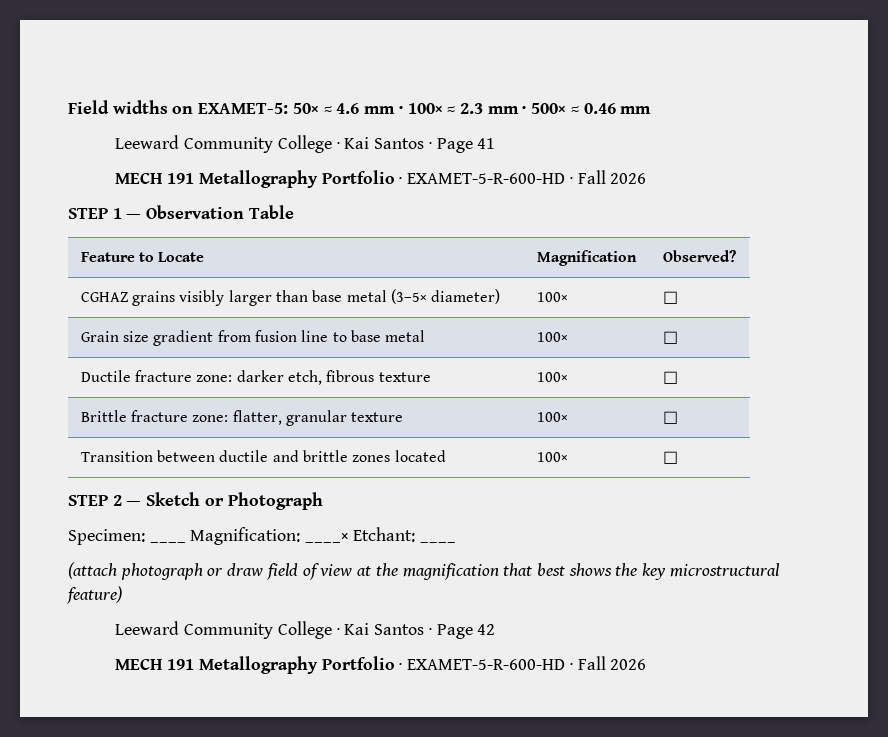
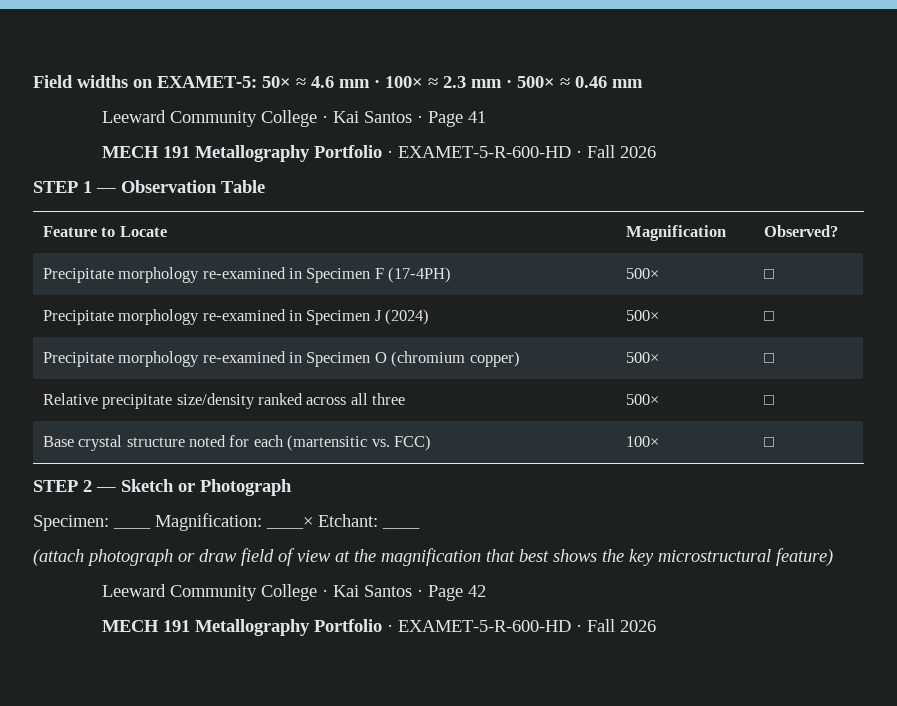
[80,289,501,306] [536,292,568,302] [662,291,678,304] [80,330,426,346] [536,332,568,342] [662,331,678,344] [80,370,431,385] [536,372,568,382] [662,371,678,384] [80,410,404,426] [536,412,568,422] [662,411,678,424] [80,450,446,462] CGHAZ grains visibly larger than base metal (3–5× diameter) | 100× | □ // Grain size gradient from fusion line to base metal | 100× | □ // Ductile fracture zone: darker etch, fibrous texture | 100× | □ // Brittle fracture zone: flatter, granular texture | 100× | □ // Transition between ductile and brittle zones located -> [42,267,452,283] [625,268,659,279] [763,269,774,279] [42,309,430,325] [625,310,659,321] [763,311,774,321] [42,351,520,367] [625,352,659,363] [763,353,774,363] [42,393,406,409] [625,394,659,405] [763,395,774,405] [42,435,432,451] Precipitate morphology re-examined in Specimen F (17-4PH) | 500× | □ // Precipitate morphology re-examined in Specimen J (2024) | 500× | □ // Precipitate morphology re-examined in Specimen O (chromium copper) | 500× | □ // Relative precipitate size/density ranked across all three | 500× | □ // Base crystal structure noted for each (martensitic vs. FCC)

